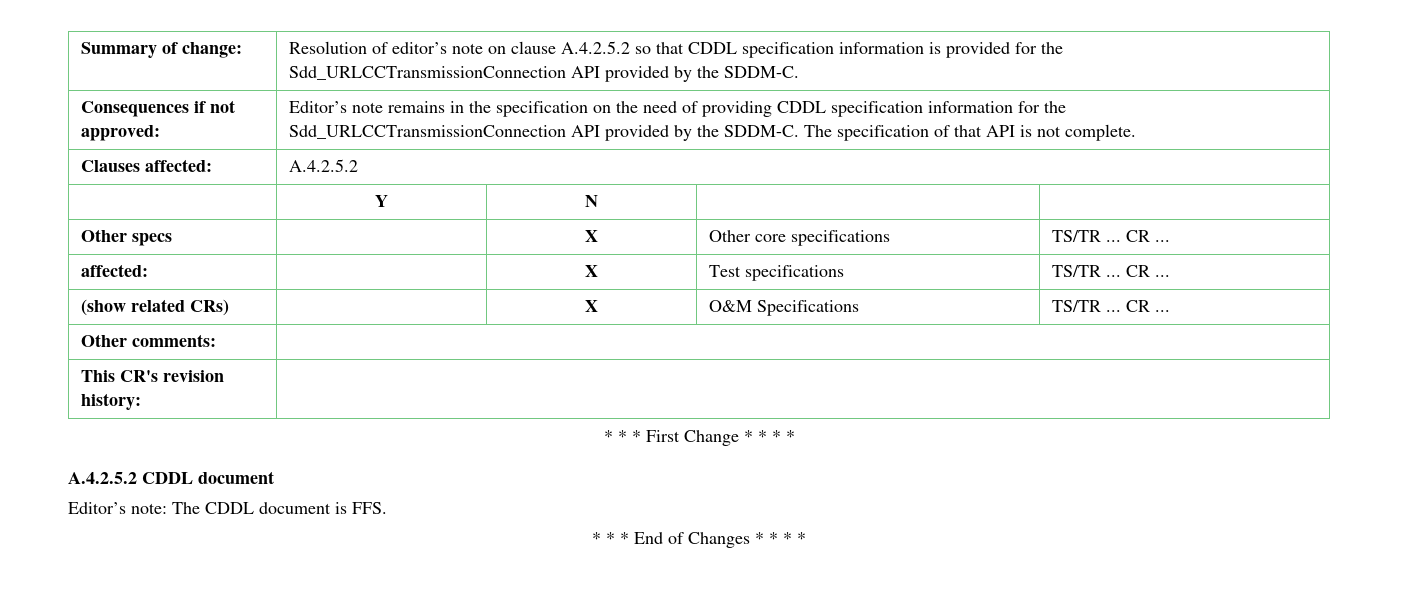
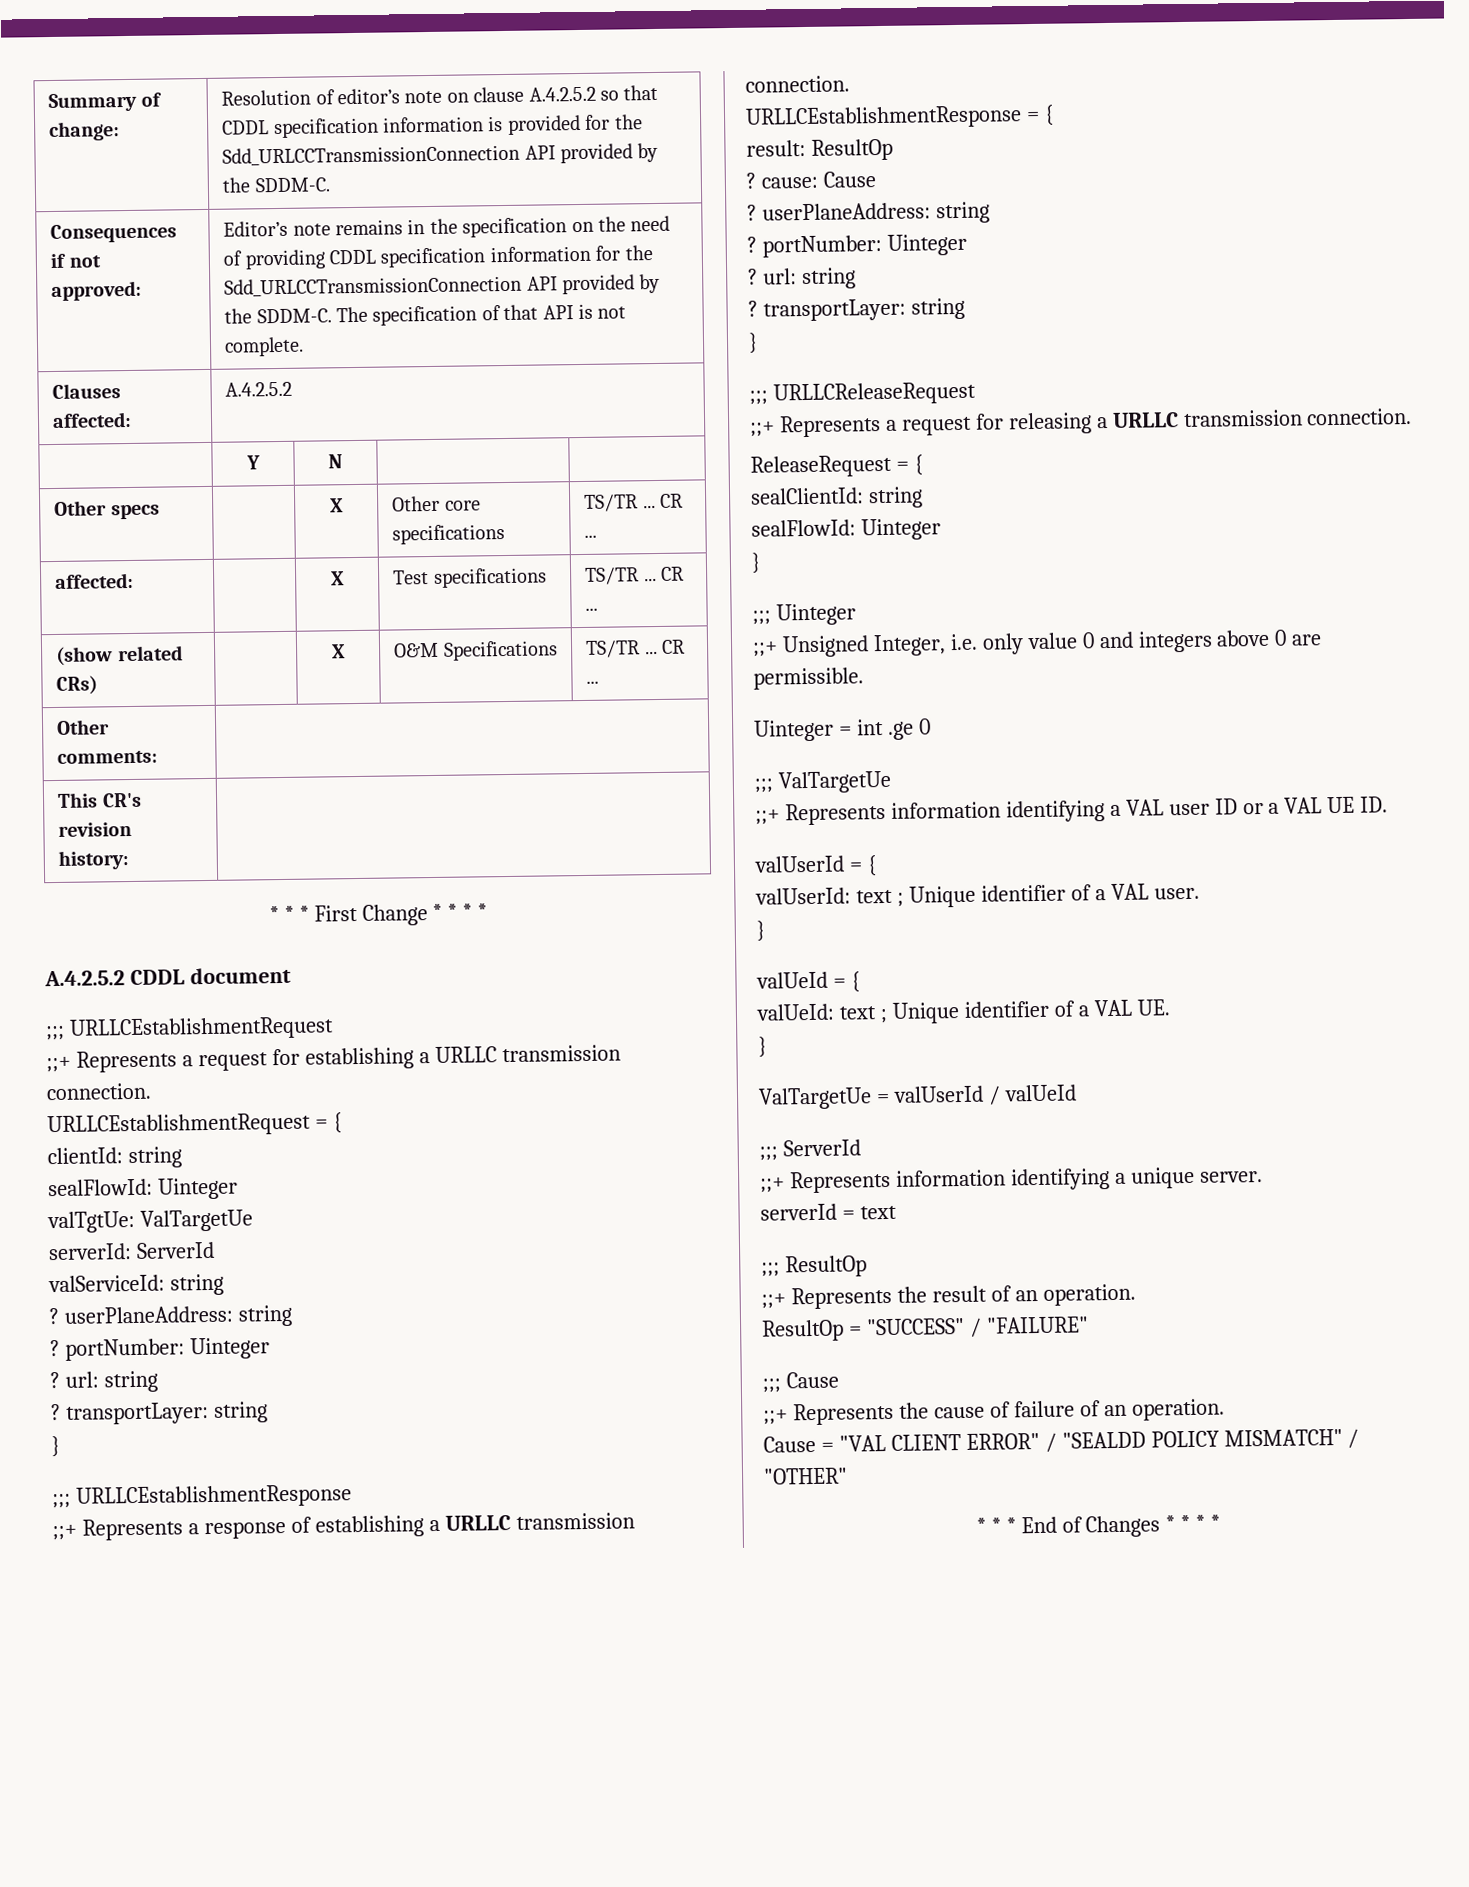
[68,502,387,514] Editor’s note: The CDDL document is FFS. -> [46,1016,334,1041] [46,1044,621,1073] [46,1082,152,1101] [47,1112,343,1138] [47,1146,182,1169] [48,1177,238,1200] [47,1209,253,1234] [48,1241,215,1261] [48,1273,224,1296] [49,1304,293,1327] [50,1337,270,1361] [50,1370,158,1393] [51,1401,268,1425] [51,1435,61,1458] [52,1484,352,1509] [52,1512,635,1541] [745,75,850,93] [745,104,1055,130] [746,138,893,161] [746,171,876,189] [747,201,990,224] [747,233,967,258] [748,267,856,290] [748,297,965,322] [748,332,759,354] [749,381,976,406] [750,407,1413,438] [750,454,924,478] [750,486,923,509] [751,518,941,541] [751,552,762,574] [752,603,856,626] [752,629,1323,658] [753,667,864,690] [754,718,931,742] [754,770,892,794] [755,796,1389,826] [754,855,878,877] [755,883,1200,908] [756,920,766,942] [756,971,861,993] [756,999,1170,1024] [758,1036,768,1058] [758,1084,1077,1110] [759,1139,861,1161] [760,1166,1263,1194] [760,1203,897,1221] [761,1255,867,1278] [761,1283,1136,1310] [762,1316,1089,1342] [762,1371,839,1393] [763,1398,1225,1426] [763,1428,1360,1453] [763,1467,848,1485] ;;; URLLCEstablishmentRequest // ;;+ Represents a request for establishing a URLLC transmission connection. // URLLCEstablishmentRequest = { // clientId: string // sealFlowId: Uinteger // valTgtUe: ValTargetUe // serverId: ServerId // valServiceId: string // ? userPlaneAddress: string // ? portNumber: Uinteger // ? url: string // ? transportLayer: string // } // ;;; URLLCEstablishmentResponse // ;;+ Represents a response of establishing a URLLC transmission connection. // URLLCEstablishmentResponse = { // result: ResultOp // ? cause: Cause // ? userPlaneAddress: string // ? portNumber: Uinteger // ? url: string // ? transportLayer: string // } // ;;; URLLCReleaseRequest // ;;+ Represents a request for releasing a URLLC transmission connection. // ReleaseRequest = { // sealClientId: string // sealFlowId: Uinteger // } // ;;; Uinteger // ;;+ Unsigned Integer, i.e. only value 0 and integers above 0 are permissible. // Uinteger = int .ge 0 // ;;; ValTargetUe // ;;+ Represents information identifying a VAL user ID or a VAL UE ID. // valUserId = { // valUserId: text ; Unique identifier of a VAL user. // } // valUeId = { // valUeId: text ; Unique identifier of a VAL UE. // } // ValTargetUe = valUserId / valUeId // ;;; ServerId // ;;+ Represents information identifying a unique server. // serverId = text // ;;; ResultOp // ;;+ Represents the result of an operation. // ResultOp = "SUCCESS" / "FAILURE" // ;;; Cause // ;;+ Represents the cause of failure of an operation. // Cause = "VAL CLIENT ERROR" / "SEALDD POLICY MISMATCH" / "OTHER"

